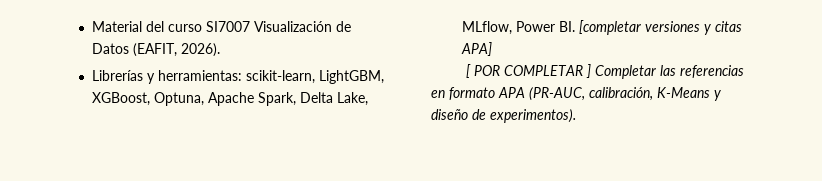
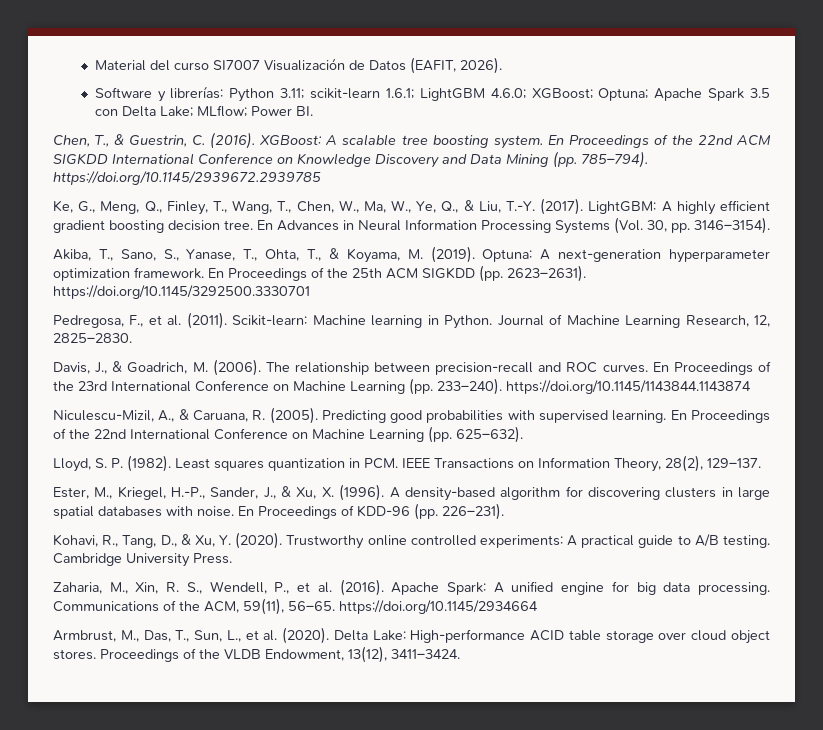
[91,70,384,84] [91,92,368,106] [461,20,742,35] [460,42,492,56] [465,64,744,79] [431,87,721,101] [431,109,576,123] Librerías y herramientas: scikit-learn, LightGBM, XGBoost, Optuna, Apache Spark, Delta Lake, MLflow, Power BI. [completar versiones y citas APA] // [ POR COMPLETAR ] Completar las referencias en formato APA (PR-AUC, calibración, K-Means y diseño de experimentos). -> [94,86,771,102] [94,105,313,117] [53,132,771,149] [53,151,648,168] [53,171,321,185] [53,198,770,215] [53,217,770,234] [53,246,771,263] [53,265,586,282] [53,285,310,299] [53,312,770,329] [53,333,132,343] [53,359,771,376] [53,378,751,395] [53,407,770,424] [53,426,523,443] [53,455,761,472] [53,484,771,501] [53,503,504,520] [53,532,770,549] [53,553,232,567] [53,579,770,596] [53,598,538,615] [53,627,770,644] [53,646,460,663] Software y librerías: Python 3.11; scikit-learn 1.6.1; LightGBM 4.6.0; XGBoost; Optuna; Apache Spark 3.5 con Delta Lake; MLflow; Power BI. // Chen, T., & Guestrin, C. (2016). XGBoost: A scalable tree boosting system. En Proceedings of the 22nd ACM SIGKDD International Conference on Knowledge Discovery and Data Mining (pp. 785–794). https://doi.org/10.1145/2939672.2939785 // Ke, G., Meng, Q., Finley, T., Wang, T., Chen, W., Ma, W., Ye, Q., & Liu, T.-Y. (2017). LightGBM: A highly efficient gradient boosting decision tree. En Advances in Neural Information Processing Systems (Vol. 30, pp. 3146–3154). // Akiba, T., Sano, S., Yanase, T., Ohta, T., & Koyama, M. (2019). Optuna: A next-generation hyperparameter optimization framework. En Proceedings of the 25th ACM SIGKDD (pp. 2623–2631). https://doi.org/10.1145/3292500.3330701 // Pedregosa, F., et al. (2011). Scikit-learn: Machine learning in Python. Journal of Machine Learning Research, 12, 2825–2830. // Davis, J., & Goadrich, M. (2006). The relationship between precision-recall and ROC curves. En Proceedings of the 23rd International Conference on Machine Learning (pp. 233–240). https://doi.org/10.1145/1143844.1143874 // Niculescu-Mizil, A., & Caruana, R. (2005). Predicting good probabilities with supervised learning. En Proceedings of the 22nd International Conference on Machine Learning (pp. 625–632). // Lloyd, S. P. (1982). Least squares quantization in PCM. IEEE Transactions on Information Theory, 28(2), 129–137. // Ester, M., Kriegel, H.-P., Sander, J., & Xu, X. (1996). A density-based algorithm for discovering clusters in large spatial databases with noise. En Proceedings of KDD-96 (pp. 226–231). // Kohavi, R., Tang, D., & Xu, Y. (2020). Trustworthy online controlled experiments: A practical guide to A/B testing. Cambridge University Press. // Zaharia, M., Xin, R. S., Wendell, P., et al. (2016). Apache Spark: A unified engine for big data processing. Communications of the ACM, 59(11), 56–65. https://doi.org/10.1145/2934664 // Armbrust, M., Das, T., Sun, L., et al. (2020). Delta Lake: High-performance ACID table storage over cloud object stores. Proceedings of the VLDB Endowment, 13(12), 3411–3424.

